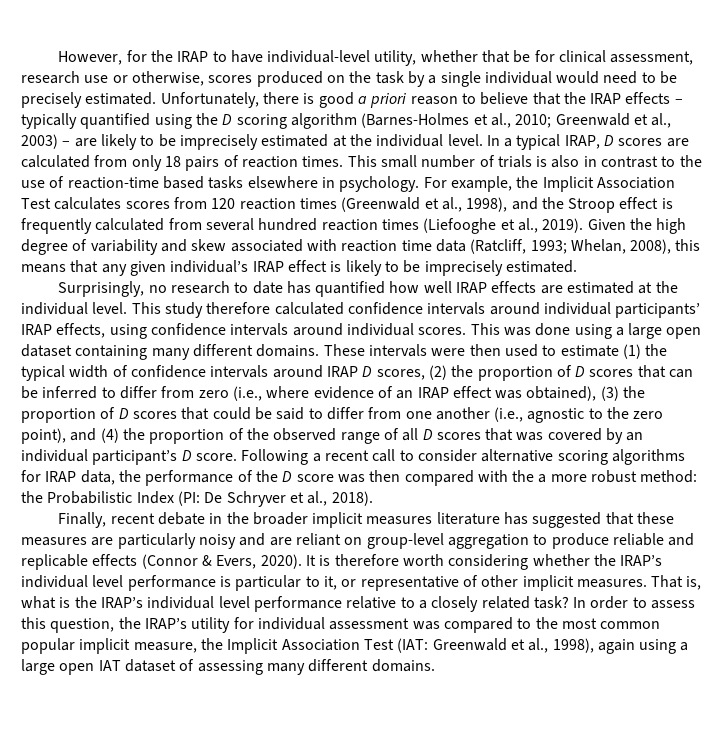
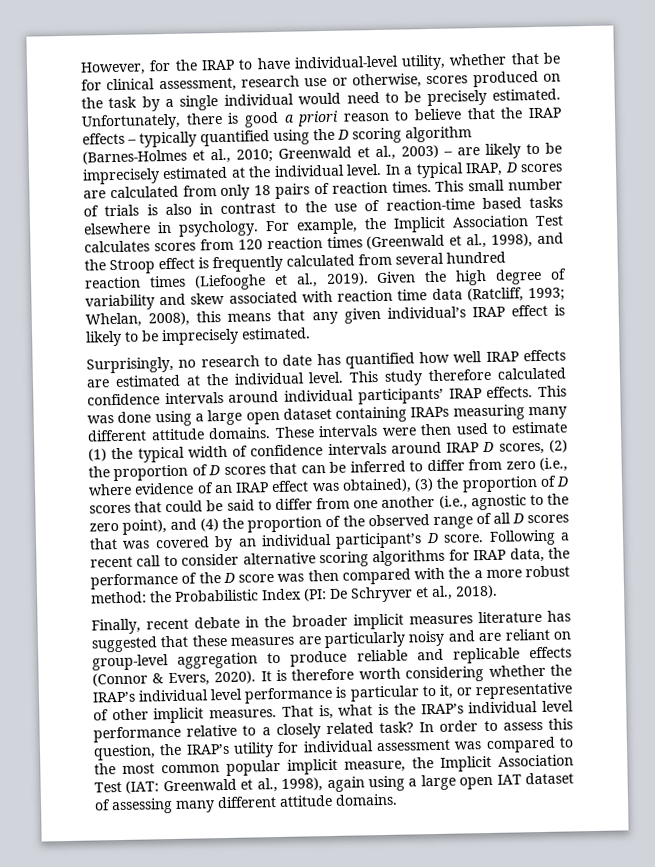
[56,323,467,339] effects, using confidence intervals around individual scores. -> [486,386,534,398] effects.
[151,344,253,360] many different -> [410,404,567,421] [87,428,205,442] IRAPs measuring many different attitude
(369, 665) none -> [279,794,333,807] attitude

